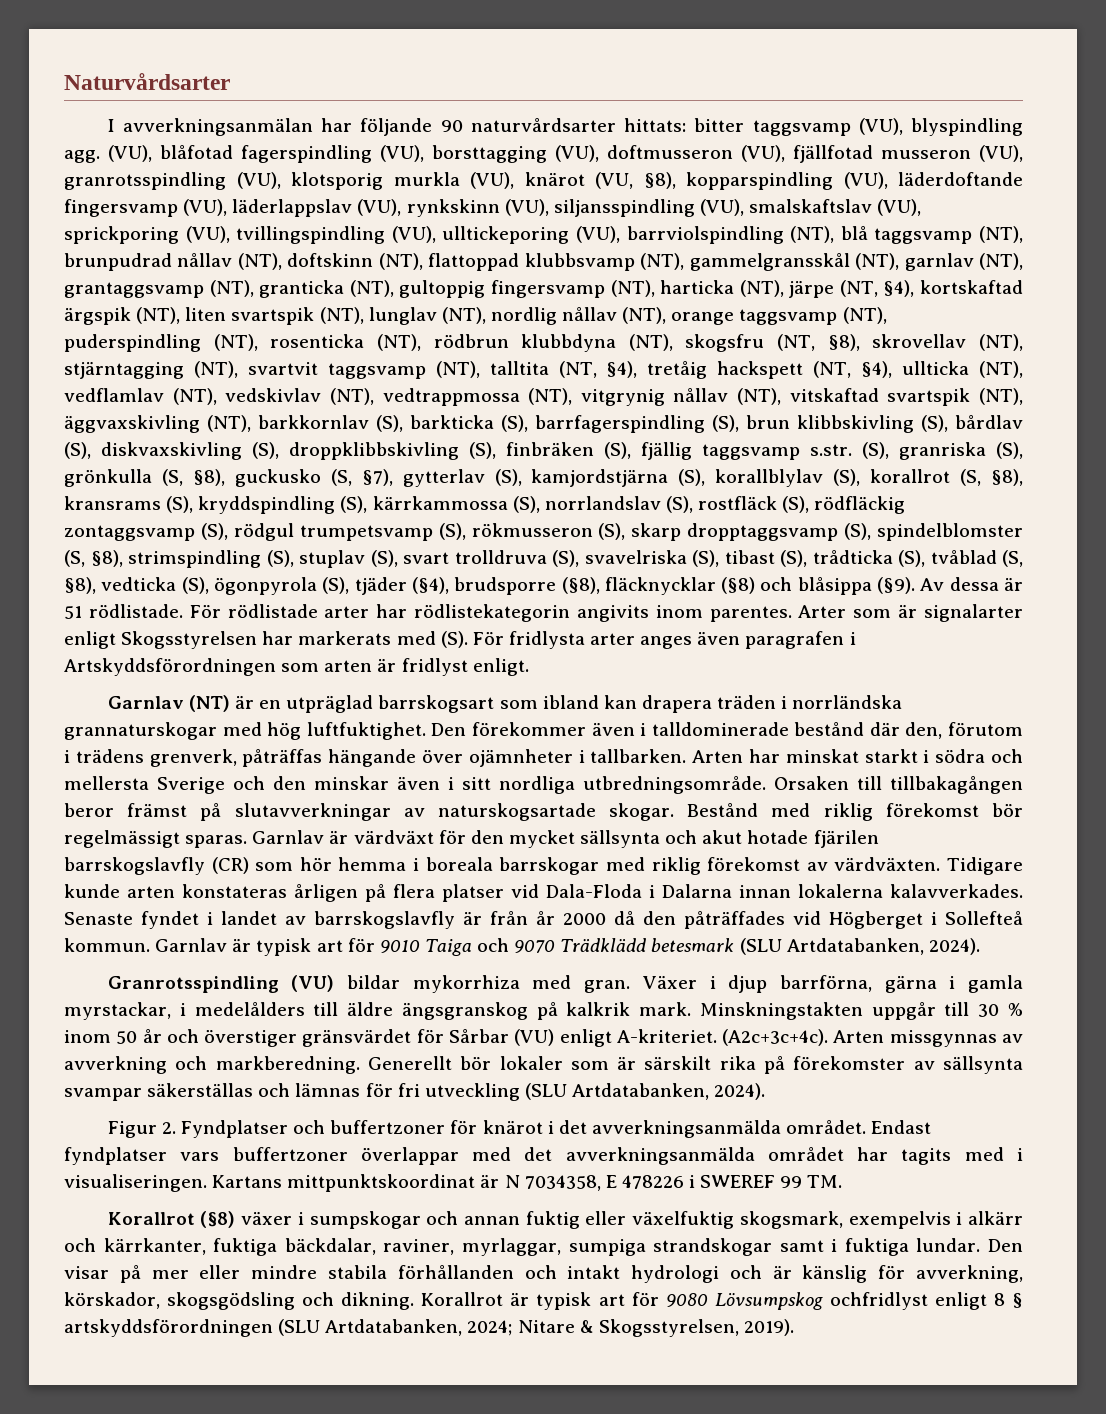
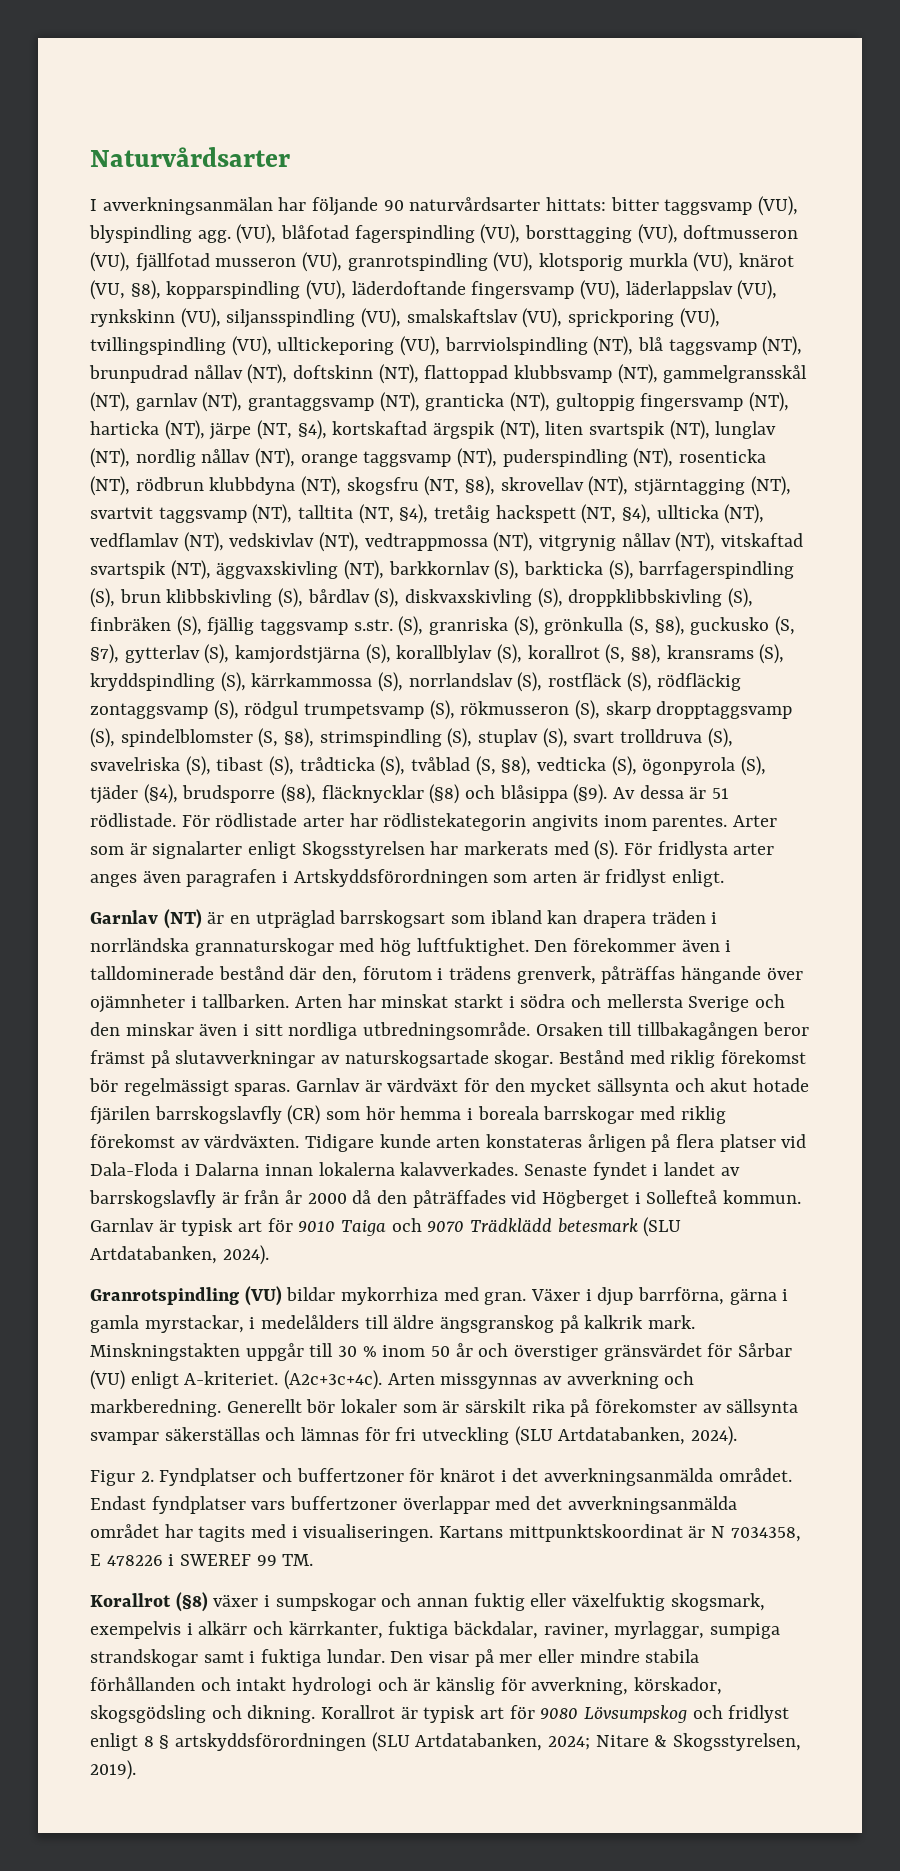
[64,172,226,190] granrotsspindling -> [347,253,488,271] granrotspindling
[107,976,279,993] Granrotsspindling -> [90,1287,239,1305] Granrotspindling
[829,1292,928,1310] ochfridlyst -> [692,1705,790,1723] och fridlyst

